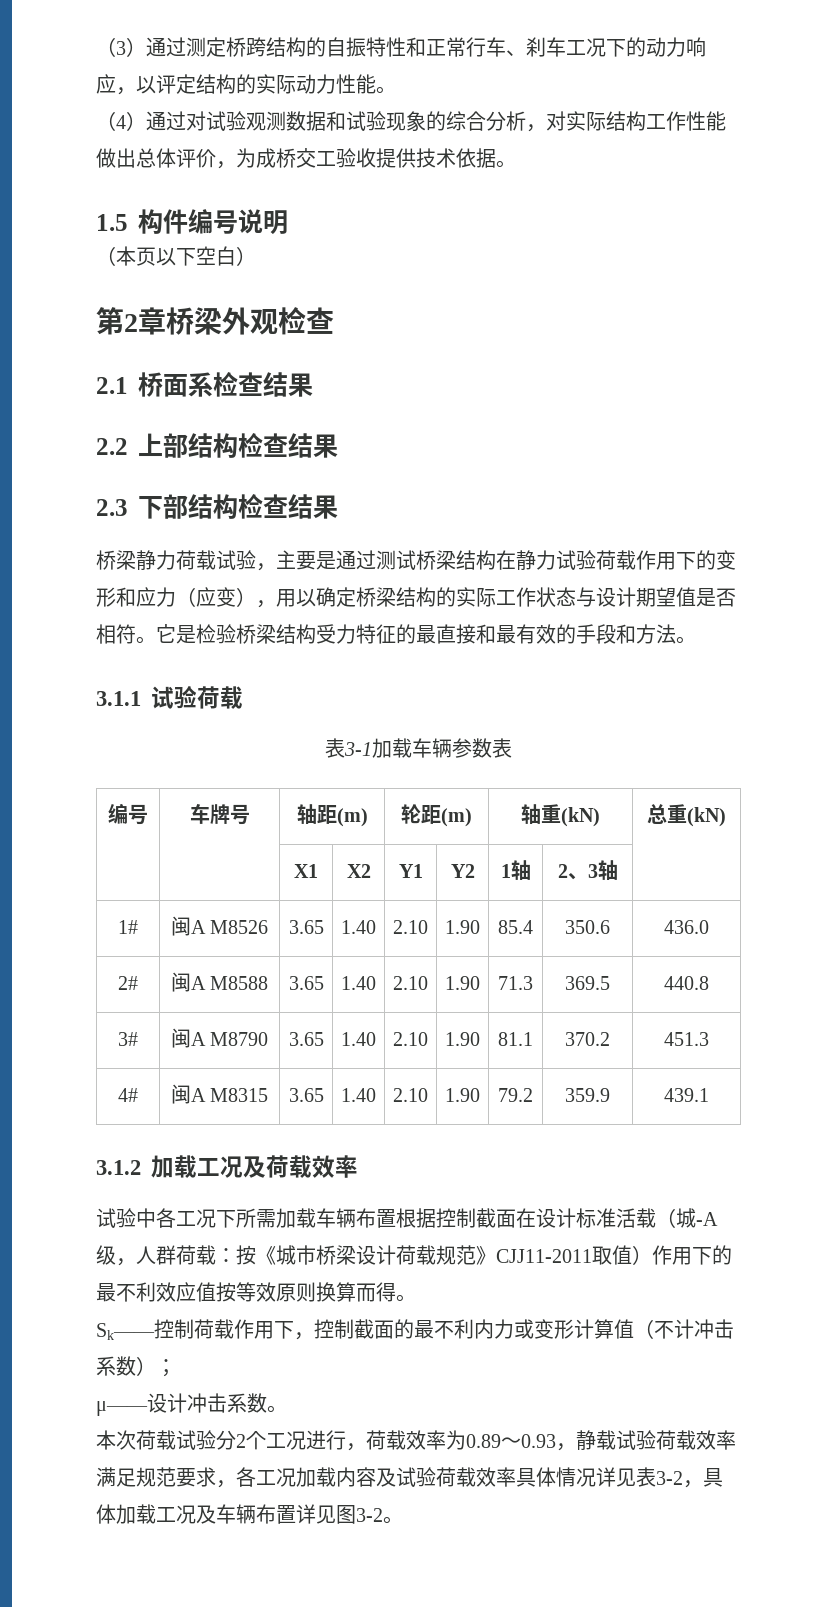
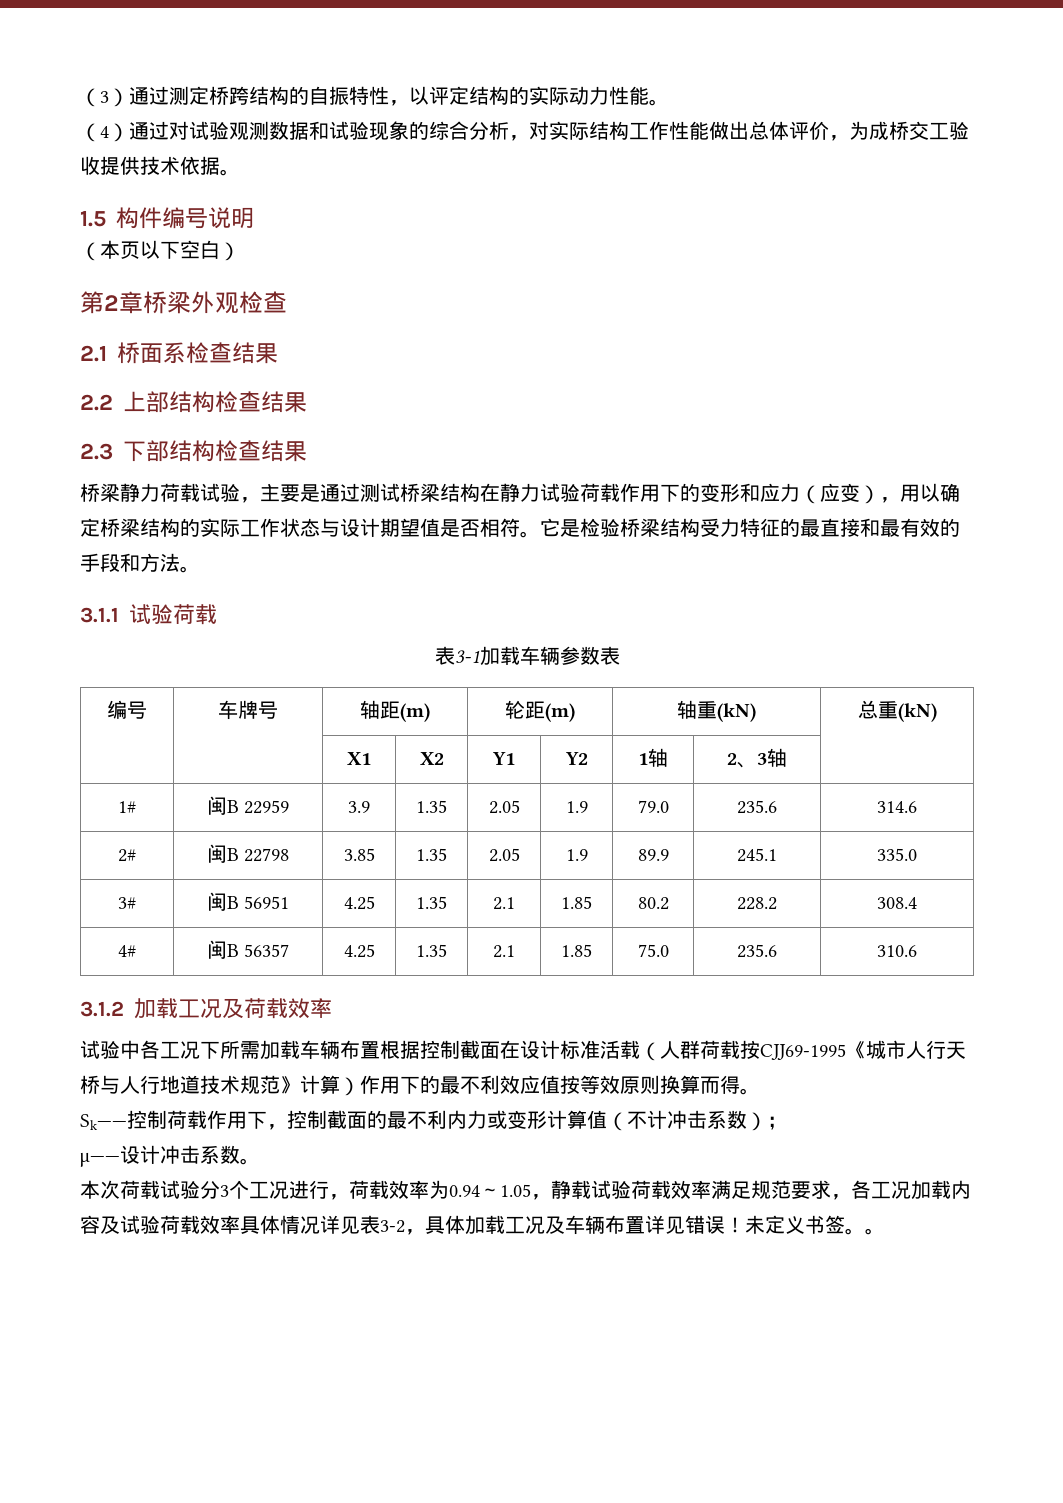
[406,37,706,57] [96,74,116,94] 和正常行车、刹车工况下的动力响应 -> (389, 95) none
[190,920,269,934] [288,920,324,934] [341,920,376,934] [393,920,428,934] [445,920,480,934] [498,920,533,934] [565,920,610,934] [664,920,709,934] [118,976,138,990] [170,972,269,992] [288,976,324,990] [341,976,376,990] [393,976,428,990] [445,976,480,990] [498,976,533,990] [565,976,610,990] [664,976,709,990] [118,1032,138,1046] [170,1028,269,1048] [288,1032,324,1046] [341,1032,376,1046] [393,1032,428,1046] [445,1032,480,1046] [498,1032,533,1046] [565,1032,610,1046] [664,1032,709,1046] [118,1088,138,1102] [170,1084,269,1104] [288,1088,324,1102] [341,1088,376,1102] [393,1088,428,1102] [445,1088,480,1102] [498,1088,533,1102] [565,1088,610,1102] [664,1088,709,1102] A M8526 | 3.65 | 1.40 | 2.10 | 1.90 | 85.4 | 350.6 | 436.0 // 2# | 闽A M8588 | 3.65 | 1.40 | 2.10 | 1.90 | 71.3 | 369.5 | 440.8 // 3# | 闽A M8790 | 3.65 | 1.40 | 2.10 | 1.90 | 81.1 | 370.2 | 451.3 // 4# | 闽A M8315 | 3.65 | 1.40 | 2.10 | 1.90 | 79.2 | 359.9 | 439.1 -> [226,800,290,814] [348,801,370,813] [416,800,447,813] [488,800,520,814] [565,801,588,813] [637,800,669,813] [737,800,777,814] [877,801,917,813] [118,849,136,862] [206,844,290,863] [343,848,375,861] [416,848,447,861] [488,848,520,862] [565,849,588,861] [637,849,669,861] [737,848,777,862] [877,848,917,861] [118,897,136,909] [206,892,290,911] [343,896,375,910] [416,896,447,909] [493,897,515,910] [561,896,592,909] [637,897,669,910] [737,897,777,910] [877,897,917,909] [118,945,136,957] [206,940,290,959] [343,944,375,958] [416,944,447,957] [493,945,515,958] [561,944,592,957] [637,944,669,957] [737,944,777,958] [877,945,917,957] B 22959 | 3.9 | 1.35 | 2.05 | 1.9 | 79.0 | 235.6 | 314.6 // 2# | 闽B 22798 | 3.85 | 1.35 | 2.05 | 1.9 | 89.9 | 245.1 | 335.0 // 3# | 闽B 56951 | 4.25 | 1.35 | 2.1 | 1.85 | 80.2 | 228.2 | 308.4 // 4# | 闽B 56357 | 4.25 | 1.35 | 2.1 | 1.85 | 75.0 | 235.6 | 310.6
[676,1208,718,1228] [96,1245,632,1266] 城-A级，人群荷载：按《城市桥梁设计荷载规范》CJJ11-2011取值 -> [660,1040,966,1060] [80,1075,340,1094] 人群荷载按CJJ69-1995《城市人行天桥与人行地道技术规范》计算
[236,1434,246,1448] 2 -> [220,1185,229,1197] 3
[466,1434,556,1448] 0.89～0.93 -> [449,1184,531,1197] 0.94～1.05
[336,1505,383,1524] 图3-2 -> [685,1215,865,1235] 错误！未定义书签。

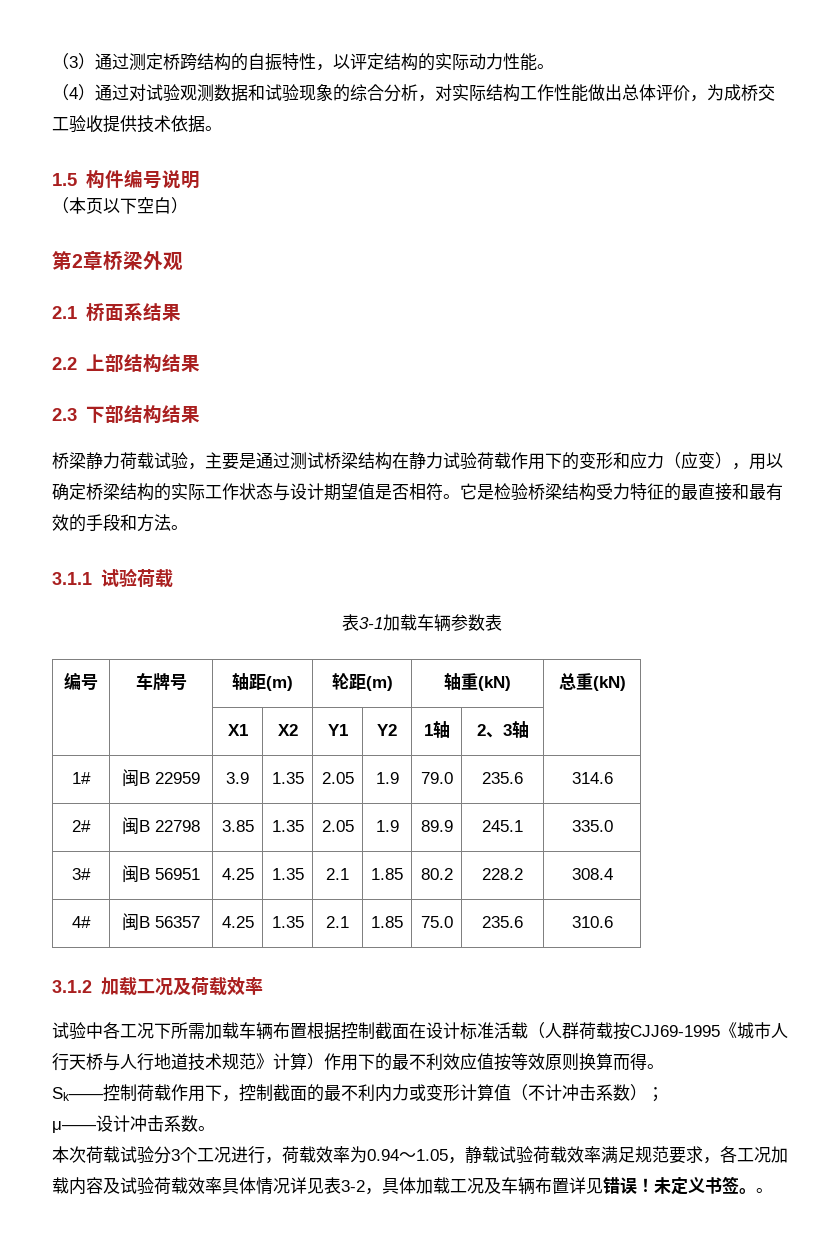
[239,291,287,314] 检查 -> (183, 261) none
[186,342,232,364] 检查 -> (143, 312) none
[215,391,261,413] 检查 -> (162, 363) none
[215,440,261,462] 检查 -> (162, 414) none

